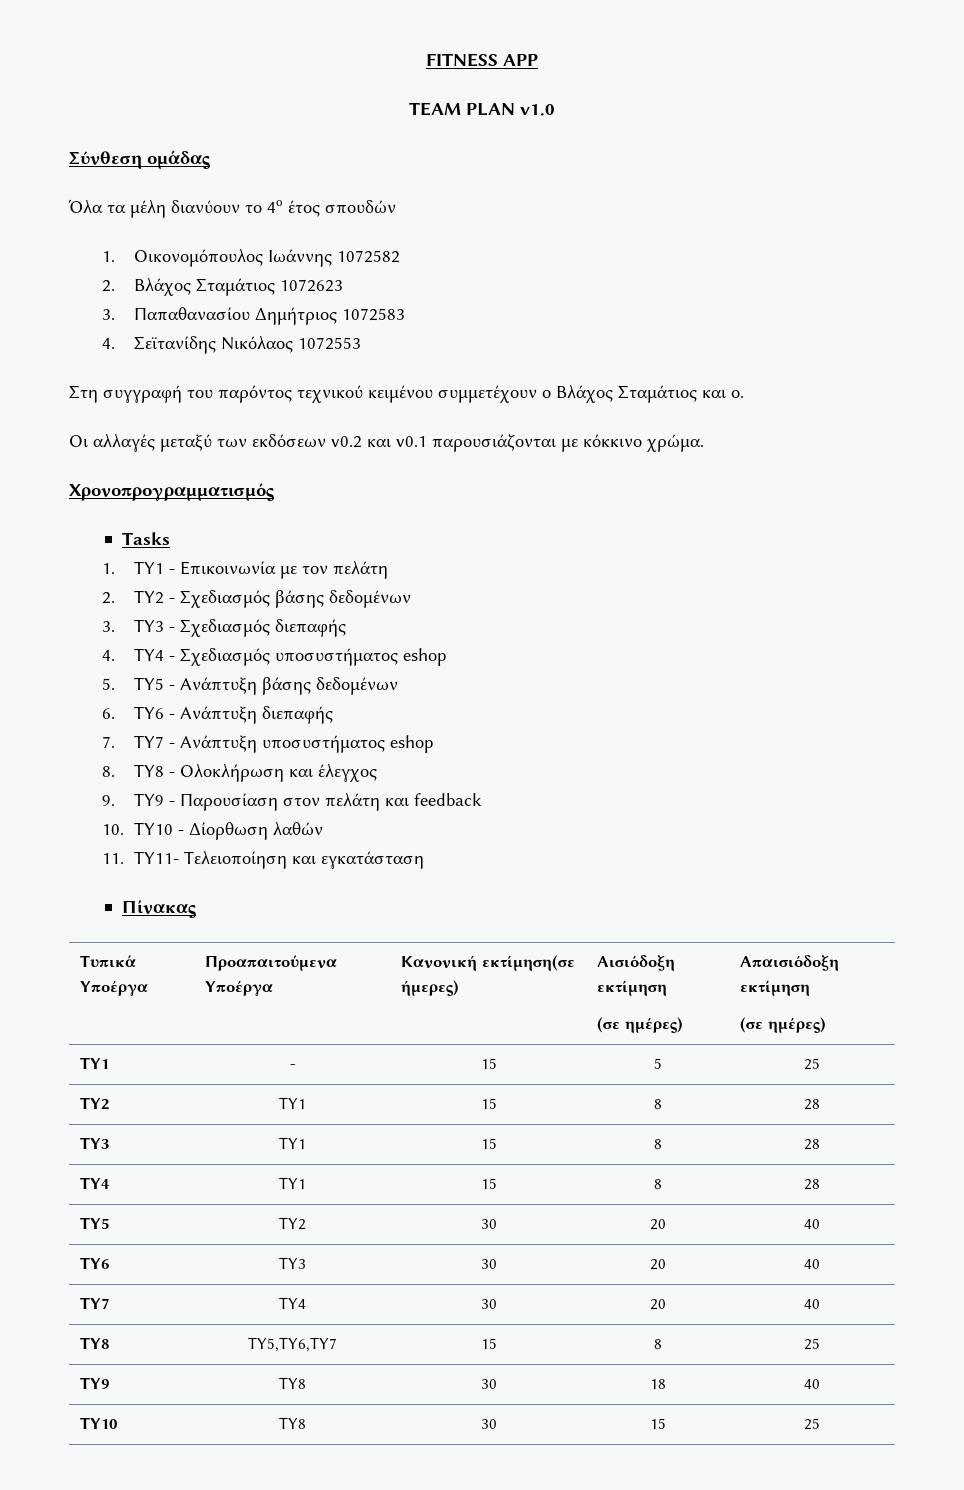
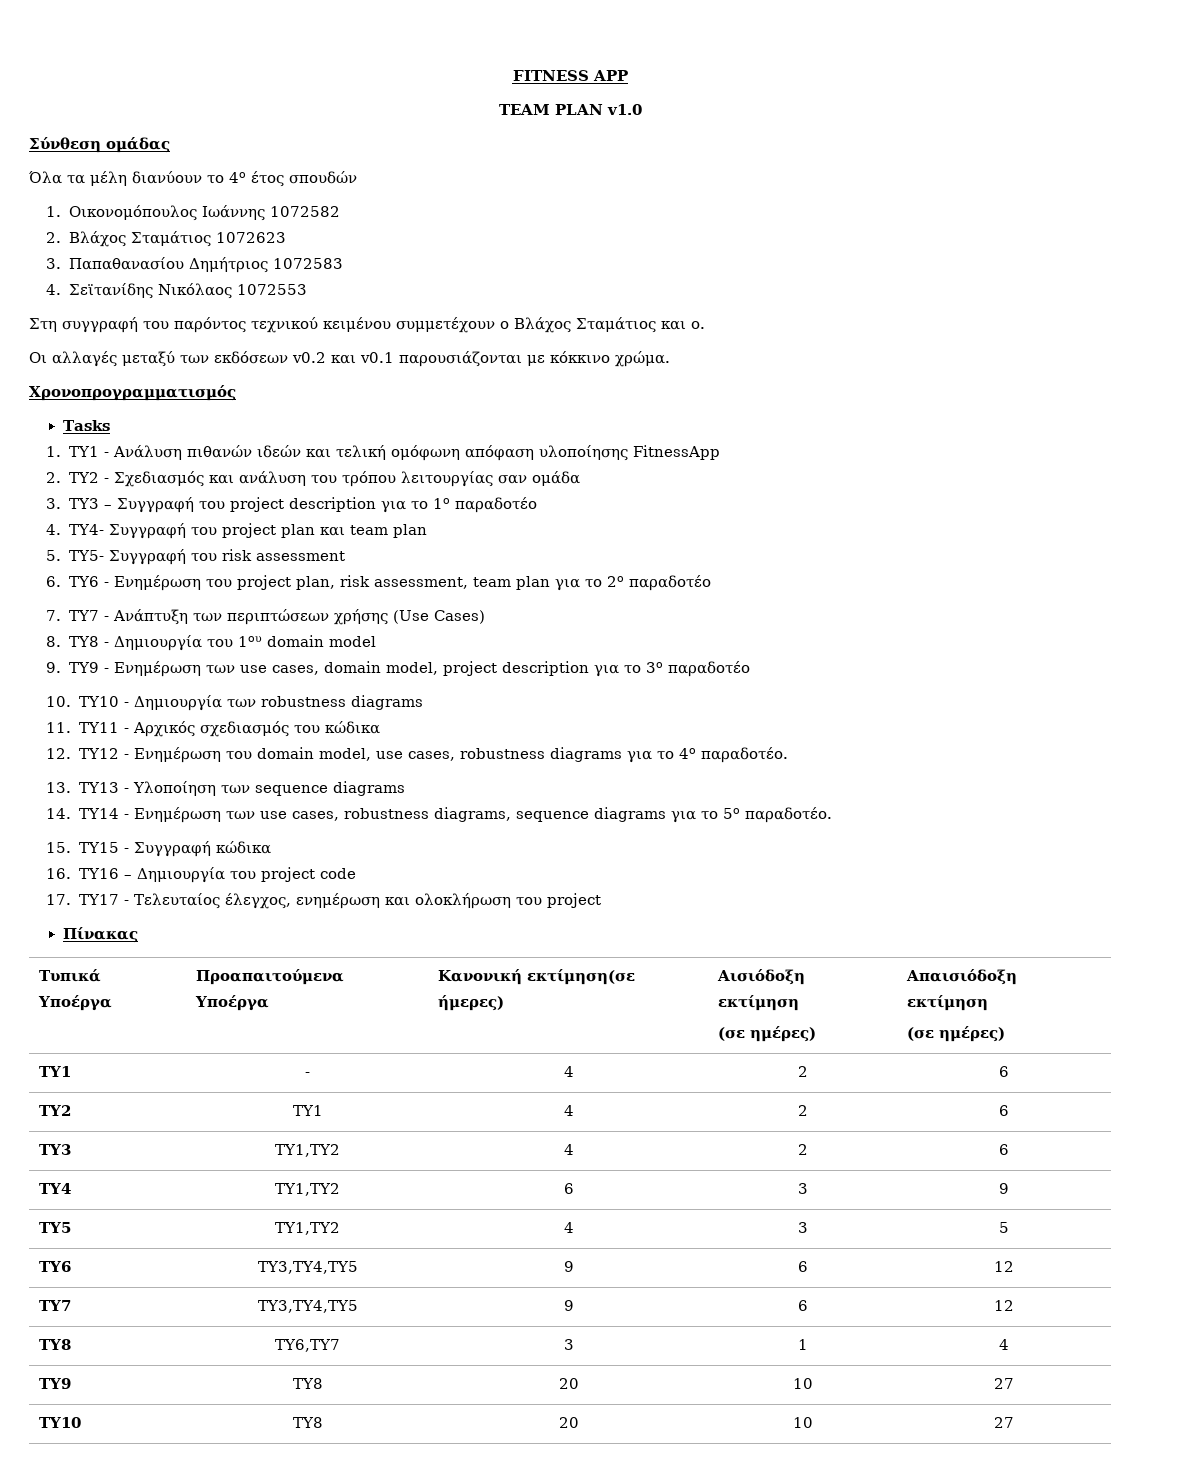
[180,560,389,579] [101,590,412,608] [101,619,347,637] [101,648,448,666] [101,677,399,695] [101,706,334,724] [101,735,435,753] [101,763,378,782] [101,792,483,811] [101,821,324,840] [101,850,425,869] Επικοινωνία με τον πελάτη // 2. ΤΥ2 - Σχεδιασμός βάσης δεδομένων // 3. ΤΥ3 - Σχεδιασμός διεπαφής // 4. ΤΥ4 - Σχεδιασμός υποσυστήματος eshop // 5. ΤΥ5 - Ανάπτυξη βάσης δεδομένων // 6. ΤΥ6 - Ανάπτυξη διεπαφής // 7. ΤΥ7 - Ανάπτυξη υποσυστήματος eshop // 8. ΤΥ8 - Ολοκλήρωση και έλεγχος // 9. ΤΥ9 - Παρουσίαση στον πελάτη και feedback // 10. ΤΥ10 - Δίορθωση λαθών // 11. ΤΥ11- Τελειοποίηση και εγκατάσταση -> [112,445,720,461] [46,471,580,487] [46,497,537,513] [46,523,427,539] [46,549,345,565] [46,575,711,591] [46,609,485,625] [46,635,376,651] [46,661,750,677] [46,695,423,711] [46,721,380,737] [46,747,788,763] [46,781,405,796] [46,807,832,823] [46,841,271,857] [46,867,356,883] [46,893,601,909] Ανάλυση πιθανών ιδεών και τελική ομόφωνη απόφαση υλοποίησης FitnessApp // 2. ΤΥ2 - Σχεδιασμός και ανάλυση του τρόπου λειτουργίας σαν ομάδα // 3. ΤΥ3 – Συγγραφή του project description για το 1ο παραδοτέο // 4. ΤΥ4- Συγγραφή του project plan και team plan // 5. ΤΥ5- Συγγραφή του risk assessment // 6. ΤΥ6 - Ενημέρωση του project plan, risk assessment, team plan για το 2ο παραδοτέο // 7. ΤΥ7 - Ανάπτυξη των περιπτώσεων χρήσης (Use Cases) // 8. ΤΥ8 - Δημιουργία του 1ου domain model // 9. ΤΥ9 - Ενημέρωση των use cases, domain model, project description για το 3ο παραδοτέο // 10. ΤΥ10 - Δημιουργία των robustness diagrams // 11. ΤΥ11 - Αρχικός σχεδιασμός του κώδικα // 12. TY12 - Ενημέρωση του domain model, use cases, robustness diagrams για το 4ο παραδοτέο. // 13. TY13 - Υλοποίηση των sequence diagrams // 14. TY14 - Ενημέρωση των use cases, robustness diagrams, sequence diagrams για το 5ο παραδοτέο. // 15. TY15 - Συγγραφή κώδικα // 16. ΤΥ16 – Δημιουργία του project code // 17. TY17 - Τελευταίος έλεγχος, ενημέρωση και ολοκλήρωση του project
[480,1058,497,1069] [654,1058,662,1069] [804,1058,820,1070] 15 | 5 | 25 -> [563,1066,574,1077] [798,1066,808,1077] [999,1066,1009,1077] 4 | 2 | 6
[480,1098,497,1109] [654,1099,662,1109] [804,1099,820,1110] [80,1137,110,1149] [279,1137,306,1149] [480,1138,497,1149] [654,1139,662,1149] [804,1139,820,1150] [80,1177,111,1189] [279,1177,306,1189] [480,1178,497,1189] [654,1179,662,1189] [804,1179,820,1190] [80,1217,110,1229] [279,1217,306,1230] [480,1219,497,1229] [650,1219,666,1230] [804,1219,820,1229] [80,1257,110,1269] [279,1257,306,1269] [480,1259,497,1269] [650,1259,666,1270] [804,1259,820,1269] [80,1297,110,1309] [279,1297,306,1309] [480,1299,497,1309] [650,1299,666,1310] [804,1299,820,1309] [80,1337,110,1349] [248,1337,337,1352] [480,1338,497,1349] [654,1339,662,1349] [804,1338,820,1350] 15 | 8 | 28 // ΤΥ3 | ΤΥ1 | 15 | 8 | 28 // ΤΥ4 | ΤΥ1 | 15 | 8 | 28 // ΤΥ5 | ΤΥ2 | 30 | 20 | 40 // ΤΥ6 | ΤΥ3 | 30 | 20 | 40 // ΤΥ7 | ΤΥ4 | 30 | 20 | 40 // ΤΥ8 | ΤΥ5,TY6,TY7 | 15 | 8 | 25 -> [563,1105,574,1116] [798,1105,808,1116] [999,1105,1009,1116] [39,1144,72,1155] [275,1144,340,1157] [563,1144,574,1155] [798,1144,808,1155] [999,1144,1009,1155] [39,1183,72,1194] [275,1183,340,1196] [563,1183,574,1194] [798,1183,808,1194] [999,1183,1009,1194] [39,1222,72,1233] [275,1222,340,1235] [563,1222,574,1233] [798,1222,808,1233] [999,1222,1009,1233] [39,1261,72,1272] [257,1261,358,1274] [563,1261,574,1272] [798,1261,808,1272] [994,1261,1014,1272] [39,1300,72,1311] [257,1300,358,1313] [563,1300,574,1311] [798,1300,808,1311] [994,1300,1014,1311] [39,1339,72,1350] [275,1339,340,1352] [563,1339,574,1350] [798,1339,808,1350] [999,1339,1009,1350] 4 | 2 | 6 // ΤΥ3 | ΤΥ1,ΤΥ2 | 4 | 2 | 6 // ΤΥ4 | ΤΥ1,ΤΥ2 | 6 | 3 | 9 // ΤΥ5 | ΤΥ1,ΤΥ2 | 4 | 3 | 5 // ΤΥ6 | ΤΥ3,ΤΥ4,ΤΥ5 | 9 | 6 | 12 // ΤΥ7 | ΤΥ3,ΤΥ4,ΤΥ5 | 9 | 6 | 12 // ΤΥ8 | ΤΥ6,ΤΥ7 | 3 | 1 | 4
[480,1379,497,1389] [650,1379,666,1389] [804,1379,820,1389] 30 | 18 | 40 -> [558,1378,579,1389] [793,1378,813,1389] [994,1378,1014,1389] 20 | 10 | 27
[480,1419,497,1429] [650,1418,666,1429] [804,1418,820,1430] 30 | 15 | 25 -> [558,1417,579,1428] [793,1417,813,1428] [994,1417,1014,1428] 20 | 10 | 27

